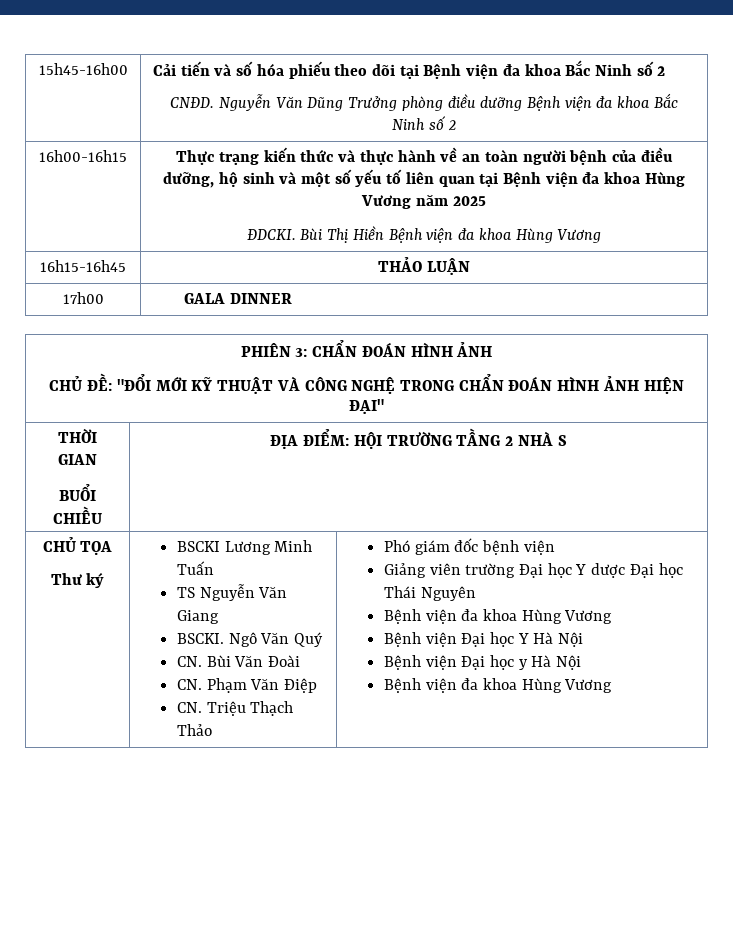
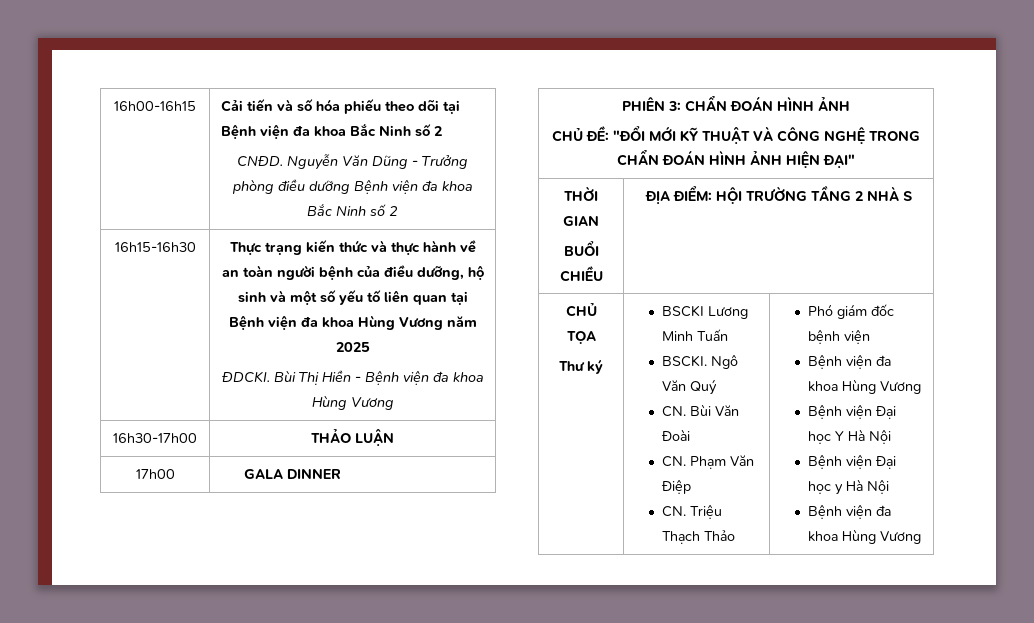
[38,63,128,75] 15h45-16h00 -> [114,101,196,111] 16h00-16h15
(344, 104) none -> [412,160,418,166] -
[39,150,127,162] 16h00-16h15 -> [114,242,196,252] 16h15-16h30
[388,228,602,243] [40,260,126,272] Bệnh viện đa khoa Hùng Vương // 16h15-16h45 -> [354,371,484,385] [311,395,394,410] [113,433,197,443] - Bệnh viện đa khoa Hùng Vương // 16h30-17h00
[176,584,288,601] [176,610,219,624] // TS Nguyễn Văn Giang -> (729, 335) none
[383,563,683,578] [383,586,476,601] // Giảng viên trường Đại học Y dược Đại học Thái Nguyên -> (871, 337) none

